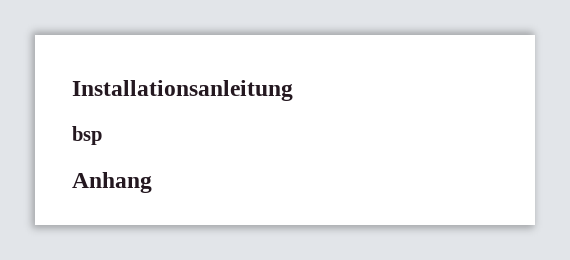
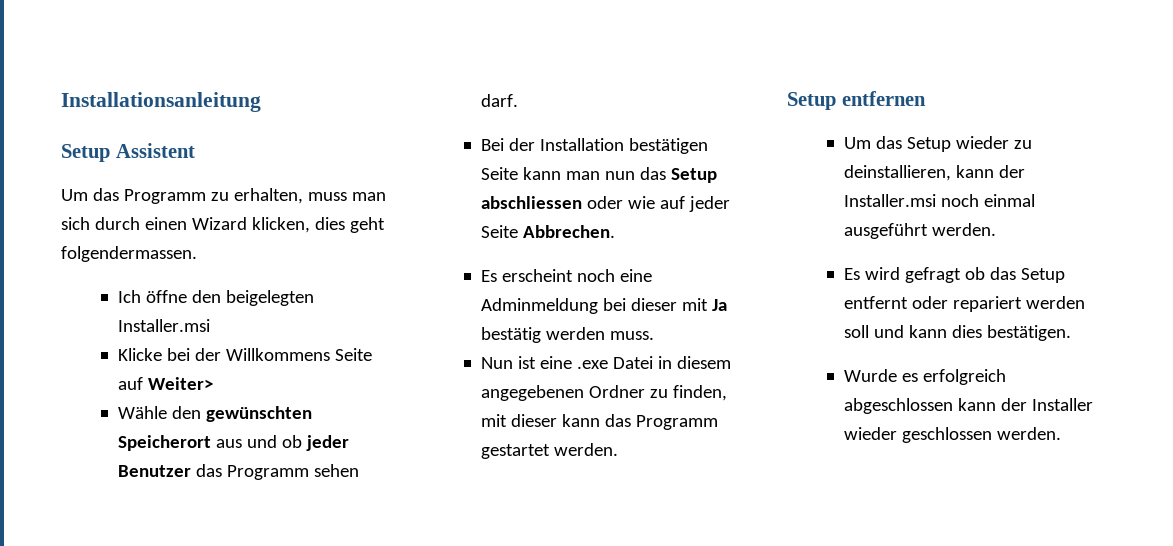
[72,126,102,145] [72,172,152,193] bsp // Anhang -> [61,143,195,162] [61,188,386,204] [61,217,385,233] [61,246,197,262] [118,290,315,306] [118,319,211,332] [118,348,373,361] [118,377,214,390] [118,406,313,422] [118,435,350,451] [118,464,360,480] [481,94,519,107] [481,138,709,154] [481,167,718,183] [481,196,731,212] [481,225,616,238] [481,269,653,282] [481,298,728,314] [481,327,655,343] [481,356,732,369] [481,385,728,401] [481,414,719,430] [481,443,619,459] [787,91,926,110] [844,136,1033,152] [844,165,1026,181] [844,194,1036,207] [844,223,997,239] [844,267,1066,283] [844,296,1086,312] [844,325,1072,341] [844,369,1007,385] [844,398,1094,414] [844,427,1062,443] Setup Assistent // Um das Programm zu erhalten, muss man sich durch einen Wizard klicken, dies geht folgendermassen. // Ich öffne den beigelegten Installer.msi // Klicke bei der Willkommens Seite auf Weiter> // Wähle den gewünschten Speicherort aus und ob jeder Benutzer das Programm sehen darf. // Bei der Installation bestätigen Seite kann man nun das Setup abschliessen oder wie auf jeder Seite Abbrechen. // Es erscheint noch eine Adminmeldung bei dieser mit Ja bestätig werden muss. // Nun ist eine .exe Datei in diesem angegebenen Ordner zu finden, mit dieser kann das Programm gestartet werden. // Setup entfernen // Um das Setup wieder zu deinstallieren, kann der Installer.msi noch einmal ausgeführt werden. // Es wird gefragt ob das Setup entfernt oder repariert werden soll und kann dies bestätigen. // Wurde es erfolgreich abgeschlossen kann der Installer wieder geschlossen werden.

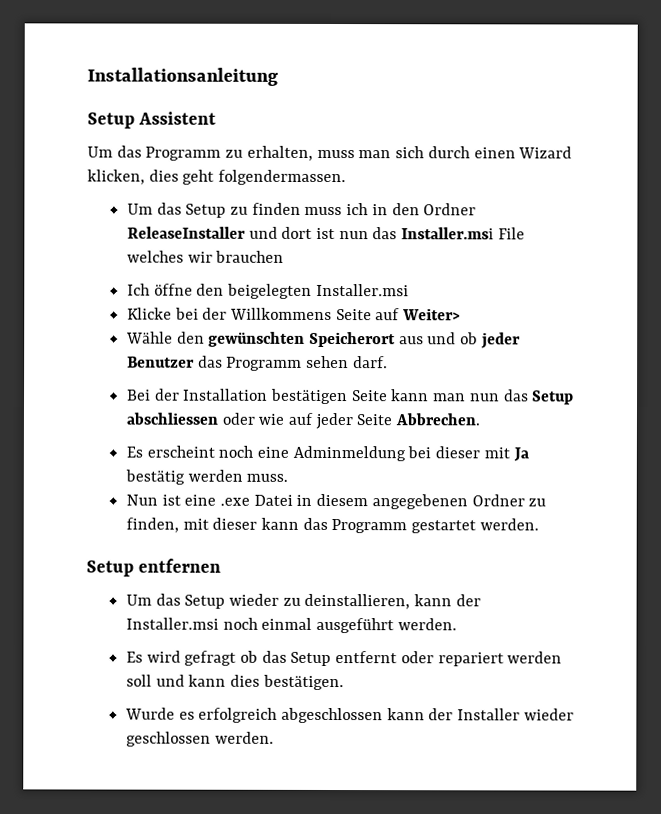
(197, 254) none -> [126,202,477,218] [126,226,525,240] [126,250,285,263] // Um das Setup zu finden muss ich in den Ordner ReleaseInstaller und dort ist nun das Installer.msi File welches wir brauchen

